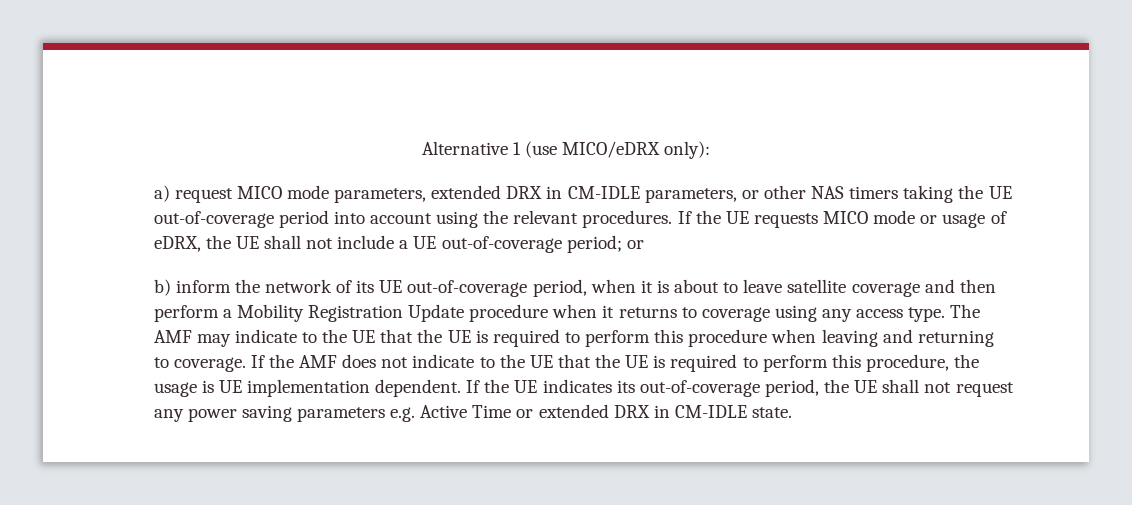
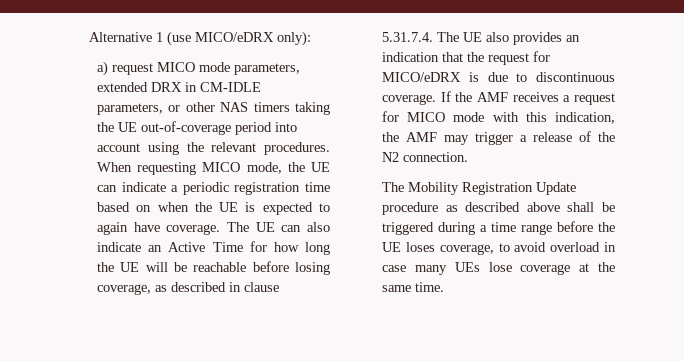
[677,210,1007,228] [153,235,644,253] [153,279,996,297] [153,304,981,322] [153,329,994,347] [153,354,980,372] [153,379,1014,397] [153,404,793,422] If the UE requests MICO mode or usage of eDRX, the UE shall not include a UE out-of-coverage period; or // b) inform the network of its UE out-of-coverage period, when it is about to leave satellite coverage and then perform a Mobility Registration Update procedure when it returns to coverage using any access type. The AMF may indicate to the UE that the UE is required to perform this procedure when leaving and returning to coverage. If the AMF does not indicate to the UE that the UE is required to perform this procedure, the usage is UE implementation dependent. If the UE indicates its out-of-coverage period, the UE shall not request any power saving parameters e.g. Active Time or extended DRX in CM-IDLE state. -> [97,162,330,175] [97,182,330,195] [97,202,330,215] [97,222,330,235] [97,241,330,255] [97,261,330,275] [97,282,280,295] [382,32,581,45] [382,51,551,65] [382,72,615,82] [382,91,615,105] [382,111,615,124] [382,131,615,145] [382,152,469,162] [382,182,577,195] [382,202,615,215] [382,221,615,235] [382,242,616,255] [382,262,615,275] [382,282,445,292] When requesting MICO mode, the UE can indicate a periodic registration time based on when the UE is expected to again have coverage. The UE can also indicate an Active Time for how long the UE will be reachable before losing coverage, as described in clause 5.31.7.4. The UE also provides an indication that the request for MICO/eDRX is due to discontinuous coverage. If the AMF receives a request for MICO mode with this indication, the AMF may trigger a release of the N2 connection. // The Mobility Registration Update procedure as described above shall be triggered during a time range before the UE loses coverage, to avoid overload in case many UEs lose coverage at the same time.

